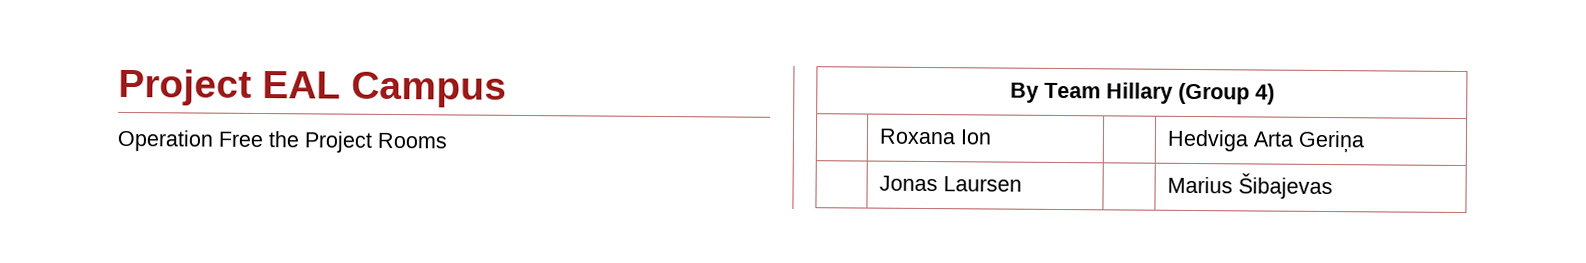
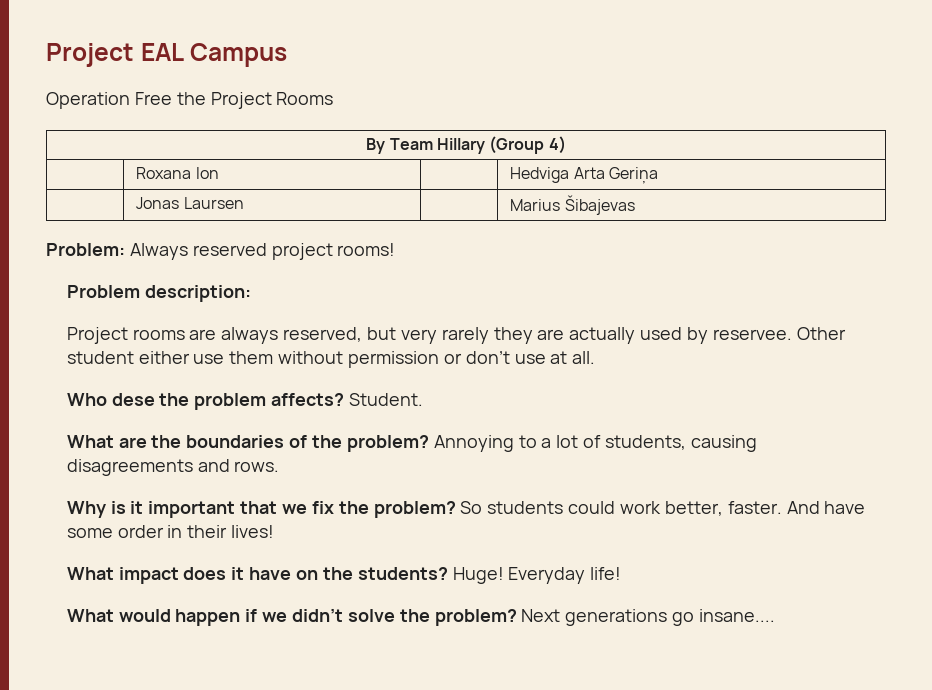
(1334, 186) none -> [46,243,396,260] [66,285,251,302] [66,327,846,344] [66,351,596,368] [66,393,424,410] [66,435,757,452] [66,459,280,476] [66,501,866,518] [66,525,275,538] [66,567,622,584] [66,608,776,626] // Problem: Always reserved project rooms! // Problem description: // Project rooms are always reserved, but very rarely they are actually used by reservee. Other student either use them without permission or don’t use at all. // Who dese the problem affects? Student. // What are the boundaries of the problem? Annoying to a lot of students, causing disagreements and rows. // Why is it important that we fix the problem? So students could work better, faster. And have some order in their lives! // What impact does it have on the students? Huge! Everyday life! // What would happen if we didn’t solve the problem? Next generations go insane....

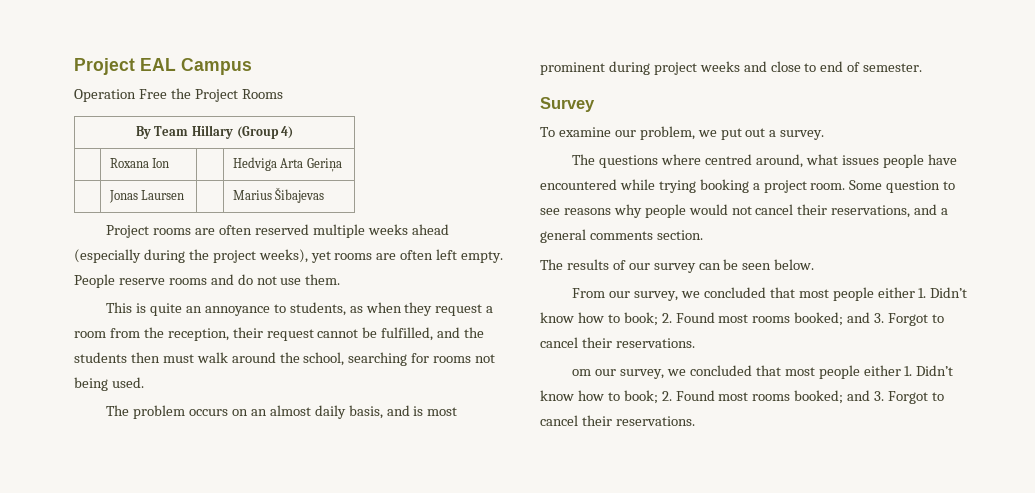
[46,243,396,260] [66,285,251,302] [66,327,846,344] [66,351,596,368] [66,393,424,410] [66,435,757,452] [66,459,280,476] [66,501,866,518] [66,525,275,538] [66,567,622,584] [66,608,776,626] Problem: Always reserved project rooms! // Problem description: // Project rooms are always reserved, but very rarely they are actually used by reservee. Other student either use them without permission or don’t use at all. // Who dese the problem affects? Student. // What are the boundaries of the problem? Annoying to a lot of students, causing disagreements and rows. // Why is it important that we fix the problem? So students could work better, faster. And have some order in their lives! // What impact does it have on the students? Huge! Everyday life! // What would happen if we didn’t solve the problem? Next generations go insane.... -> [106,224,449,238] [74,249,504,263] [74,274,341,288] [106,302,494,316] [74,327,485,341] [74,352,496,366] [74,377,144,391] [106,405,458,419] [540,61,923,75] [540,97,595,112] [540,126,825,140] [572,154,957,168] [540,179,956,193] [540,204,949,218] [540,229,703,243] [540,259,815,273] [572,287,968,301] [540,312,944,326] [540,337,695,348] [572,365,954,379] [540,390,944,404] [540,415,695,426] Project rooms are often reserved multiple weeks ahead (especially during the project weeks), yet rooms are often left empty. People reserve rooms and do not use them. // This is quite an annoyance to students, as when they request a room from the reception, their request cannot be fulfilled, and the students then must walk around the school, searching for rooms not being used. // The problem occurs on an almost daily basis, and is most prominent during project weeks and close to end of semester. // Survey // To examine our problem, we put out a survey. // The questions where centred around, what issues people have encountered while trying booking a project room. Some question to see reasons why people would not cancel their reservations, and a general comments section. // The results of our survey can be seen below. // From our survey, we concluded that most people either 1. Didn’t know how to book; 2. Found most rooms booked; and 3. Forgot to cancel their reservations. // om our survey, we concluded that most people either 1. Didn’t know how to book; 2. Found most rooms booked; and 3. Forgot to cancel their reservations.

